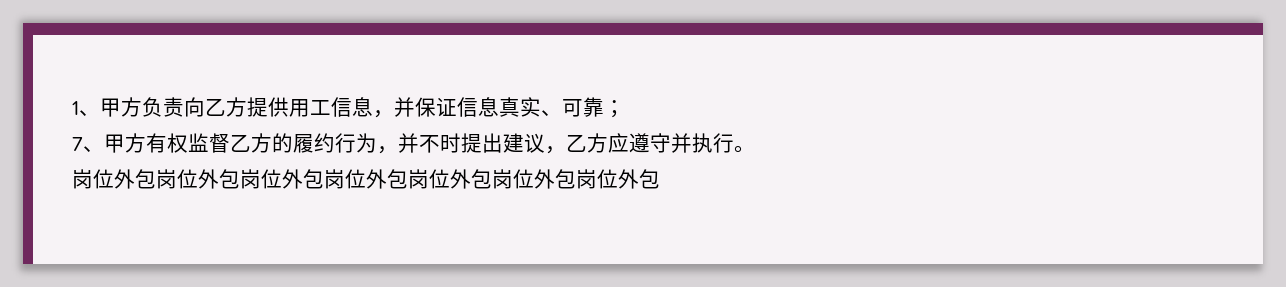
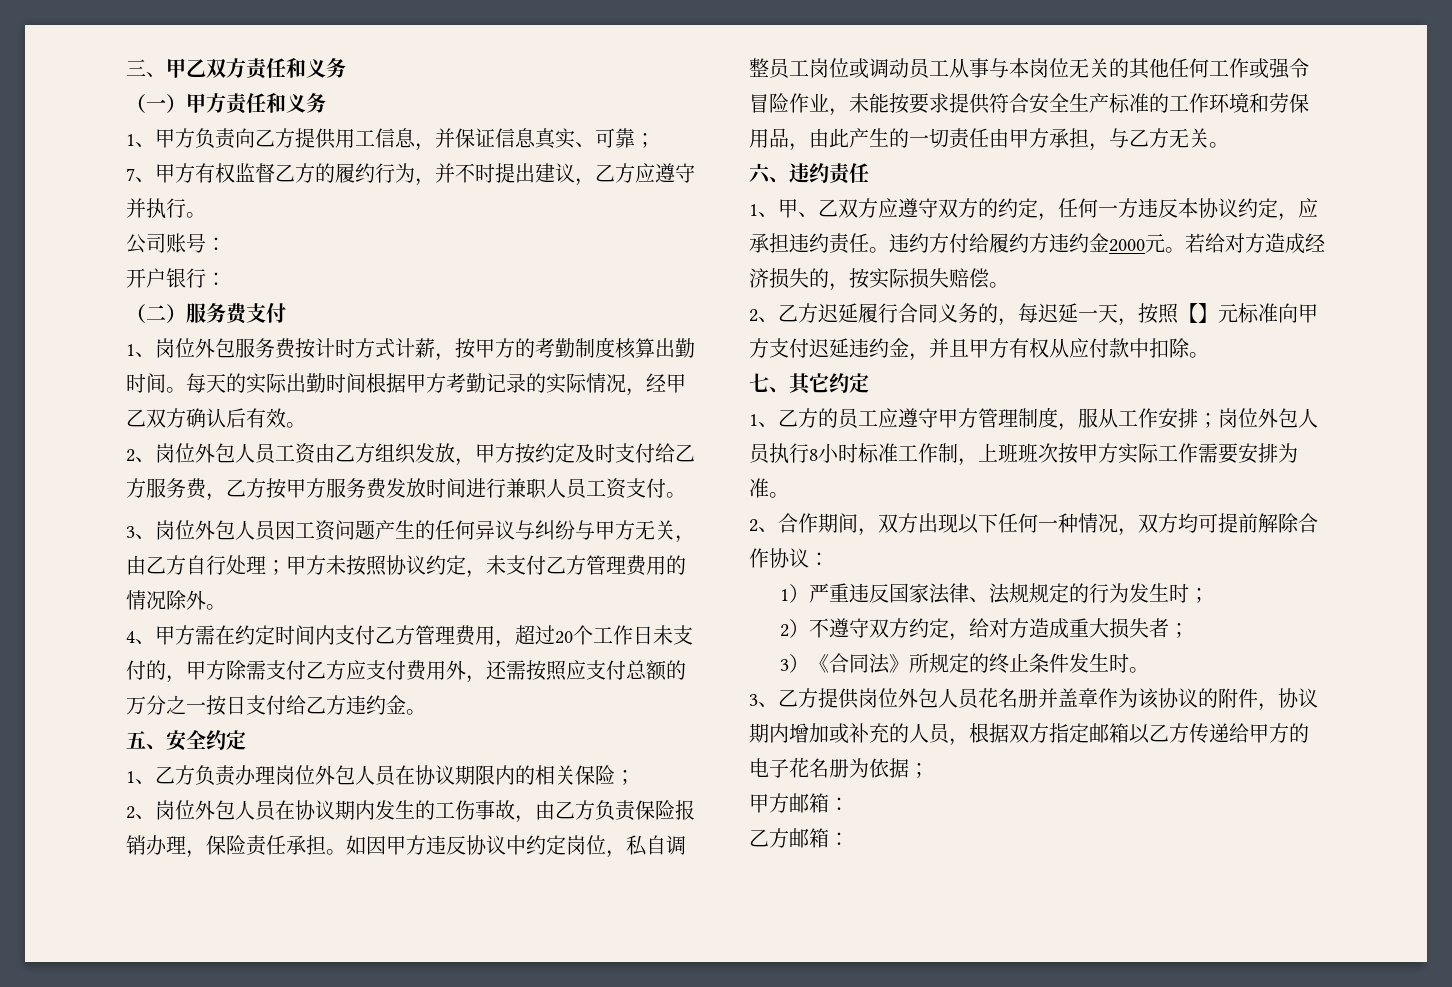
(72, 108) none -> [126,58,346,80] [126,93,326,115] 三、甲乙双方责任和义务 // （一）甲方责任和义务 //
[72,169,660,189] 岗位外包岗位外包岗位外包岗位外包岗位外包岗位外包岗位外包 -> [126,233,226,254] [126,268,226,288] [126,302,286,324] [126,337,695,361] [126,373,686,396] [126,408,306,428] [126,443,695,466] [126,478,686,501] [126,520,695,543] [126,555,686,578] [126,590,226,610] [126,625,693,648] [126,660,686,683] [126,695,426,716] [126,730,246,751] [126,765,635,786] [126,800,695,823] [126,835,686,858] [749,58,1309,79] [749,93,1309,116] [749,128,1229,151] [749,163,869,185] [749,198,1318,221] [749,233,1325,254] [749,268,1009,291] [749,303,1318,326] [749,338,1209,361] [749,373,869,395] [749,407,1318,431] [749,443,1298,466] [749,478,789,498] [749,513,1318,536] [749,548,829,568] [780,583,1210,604] [780,618,1190,641] [780,653,1150,674] [749,688,1318,711] [749,723,1309,746] [749,758,929,778] [749,793,849,813] [749,828,849,848] 公司账号： // 开户银行： // （二）服务费支付 // 1、岗位外包服务费按计时方式计薪，按甲方的考勤制度核算出勤时间。每天的实际出勤时间根据甲方考勤记录的实际情况，经甲乙双方确认后有效。 // 2、岗位外包人员工资由乙方组织发放，甲方按约定及时支付给乙方服务费，乙方按甲方服务费发放时间进行兼职人员工资支付。 // 3、岗位外包人员因工资问题产生的任何异议与纠纷与甲方无关，由乙方自行处理；甲方未按照协议约定，未支付乙方管理费用的情况除外。 // 4、甲方需在约定时间内支付乙方管理费用，超过20个工作日未支付的，甲方除需支付乙方应支付费用外，还需按照应支付总额的万分之一按日支付给乙方违约金。 // 五、安全约定 // 1、乙方负责办理岗位外包人员在协议期限内的相关保险； // 2、岗位外包人员在协议期内发生的工伤事故，由乙方负责保险报销办理，保险责任承担。如因甲方违反协议中约定岗位，私自调整员工岗位或调动员工从事与本岗位无关的其他任何工作或强令冒险作业，未能按要求提供符合安全生产标准的工作环境和劳保用品，由此产生的一切责任由甲方承担，与乙方无关。 // 六、违约责任 // 1、甲、乙双方应遵守双方的约定，任何一方违反本协议约定，应承担违约责任。违约方付给履约方违约金2000元。若给对方造成经济损失的，按实际损失赔偿。 // 2、乙方迟延履行合同义务的，每迟延一天，按照【】元标准向甲方支付迟延违约金，并且甲方有权从应付款中扣除。 // 七、其它约定 // 1、乙方的员工应遵守甲方管理制度，服从工作安排；岗位外包人员执行8小时标准工作制，上班班次按甲方实际工作需要安排为准。 // 2、合作期间，双方出现以下任何一种情况，双方均可提前解除合作协议： // 1）严重违反国家法律、法规规定的行为发生时； // 2）不遵守双方约定，给对方造成重大损失者； // 3）《合同法》所规定的终止条件发生时。 // 3、乙方提供岗位外包人员花名册并盖章作为该协议的附件，协议期内增加或补充的人员，根据双方指定邮箱以乙方传递给甲方的电子花名册为依据； // 甲方邮箱： // 乙方邮箱：

